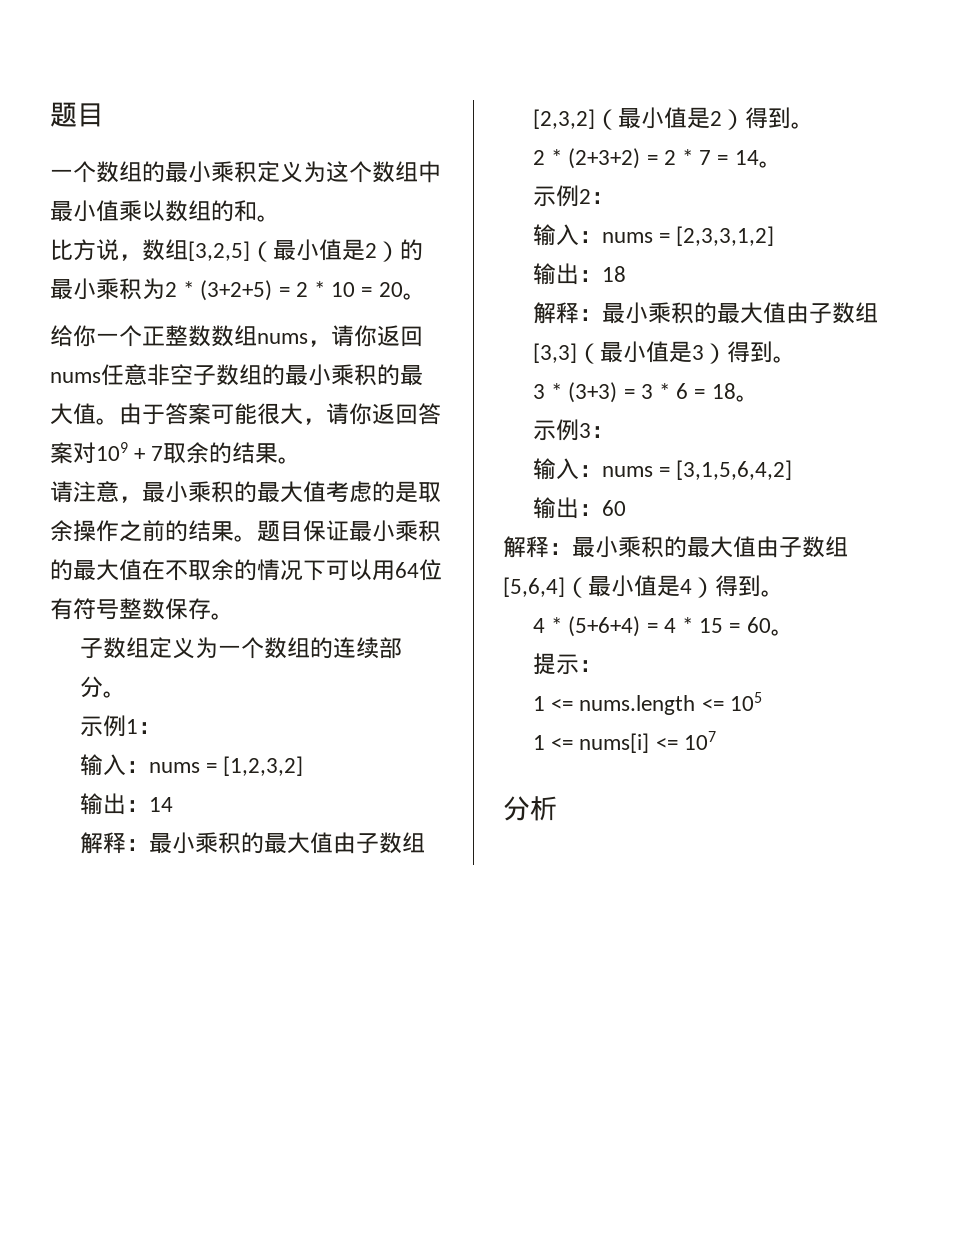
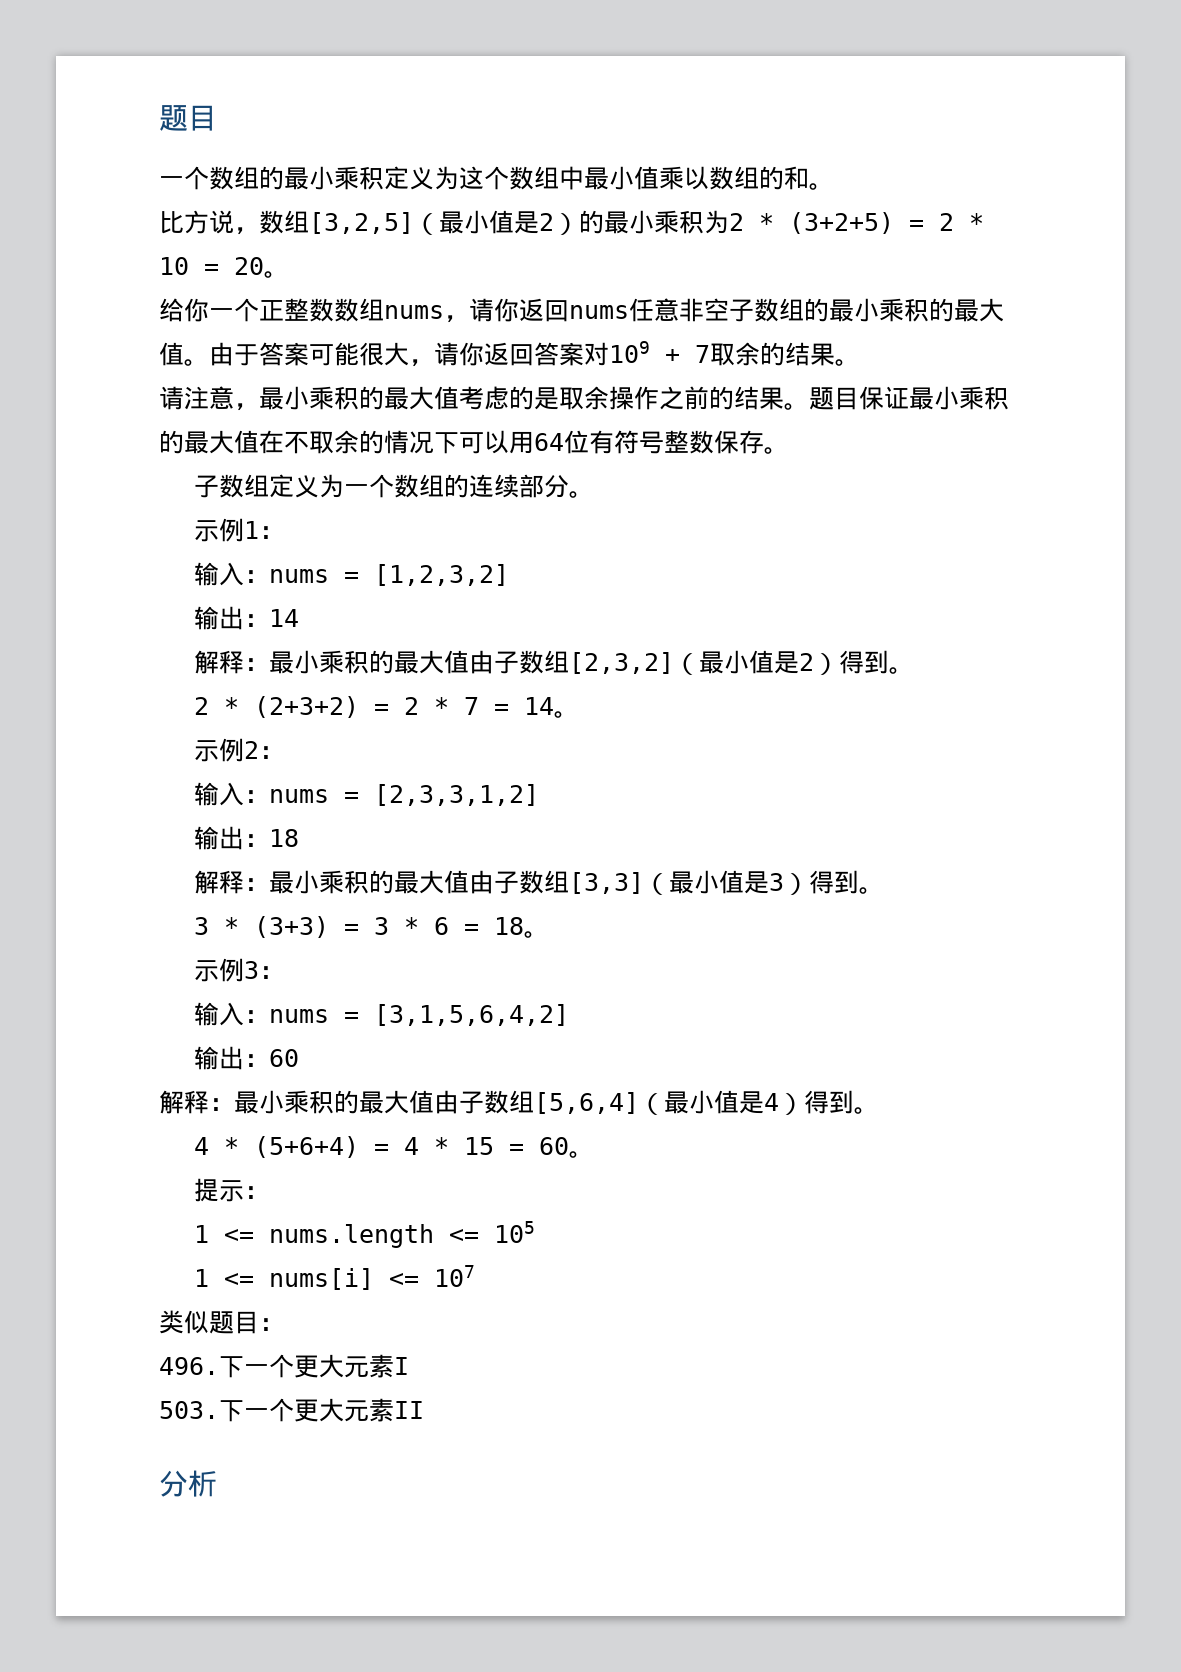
(716, 740) none -> [159,1310,284,1334] [159,1354,409,1378] [159,1398,424,1422] // 类似题目： // 496.下一个更大元素I // 503.下一个更大元素II

